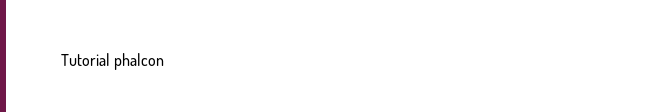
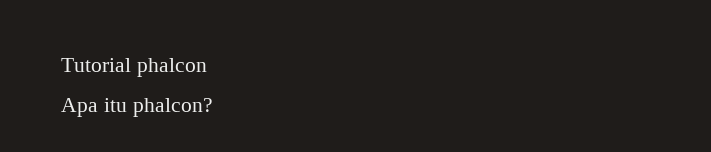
(165, 61) none -> [61,98,213,117] // Apa itu phalcon?

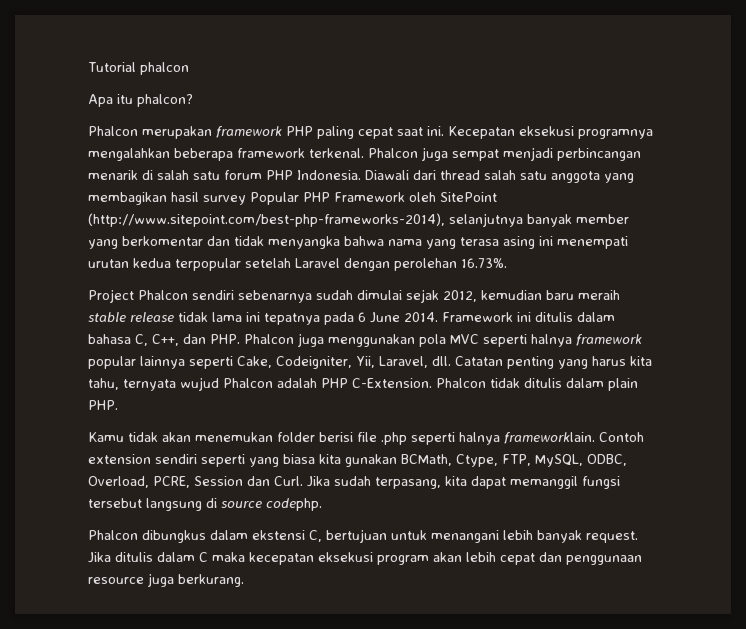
(213, 107) none -> [88,126,653,139] [88,147,641,161] [88,170,634,183] [88,192,497,205] [88,213,629,227] [88,236,628,249] [88,258,507,271] [88,289,620,303] [88,312,615,325] [88,333,642,347] [88,356,652,369] [88,377,638,391] [88,400,118,410] [88,432,644,445] [88,454,627,467] [88,476,620,489] [88,498,322,511] [88,529,638,543] [88,552,642,565] [88,573,244,587] // Phalcon merupakan framework PHP paling cepat saat ini. Kecepatan eksekusi programnya mengalahkan beberapa framework terkenal. Phalcon juga sempat menjadi perbincangan menarik di salah satu forum PHP Indonesia. Diawali dari thread salah satu anggota yang membagikan hasil survey Popular PHP Framework oleh SitePoint (http://www.sitepoint.com/best-php-frameworks-2014), selanjutnya banyak member yang berkomentar dan tidak menyangka bahwa nama yang terasa asing ini menempati urutan kedua terpopular setelah Laravel dengan perolehan 16.73%. // Project Phalcon sendiri sebenarnya sudah dimulai sejak 2012, kemudian baru meraih stable release tidak lama ini tepatnya pada 6 June 2014. Framework ini ditulis dalam bahasa C, C++, dan PHP. Phalcon juga menggunakan pola MVC seperti halnya framework popular lainnya seperti Cake, Codeigniter, Yii, Laravel, dll. Catatan penting yang harus kita tahu, ternyata wujud Phalcon adalah PHP C-Extension. Phalcon tidak ditulis dalam plain PHP. // Kamu tidak akan menemukan folder berisi file .php seperti halnya frameworklain. Contoh extension sendiri seperti yang biasa kita gunakan BCMath, Ctype, FTP, MySQL, ODBC, Overload, PCRE, Session dan Curl. Jika sudah terpasang, kita dapat memanggil fungsi tersebut langsung di source codephp. // Phalcon dibungkus dalam ekstensi C, bertujuan untuk menangani lebih banyak request. Jika ditulis dalam C maka kecepatan eksekusi program akan lebih cepat dan penggunaan resource juga berkurang.

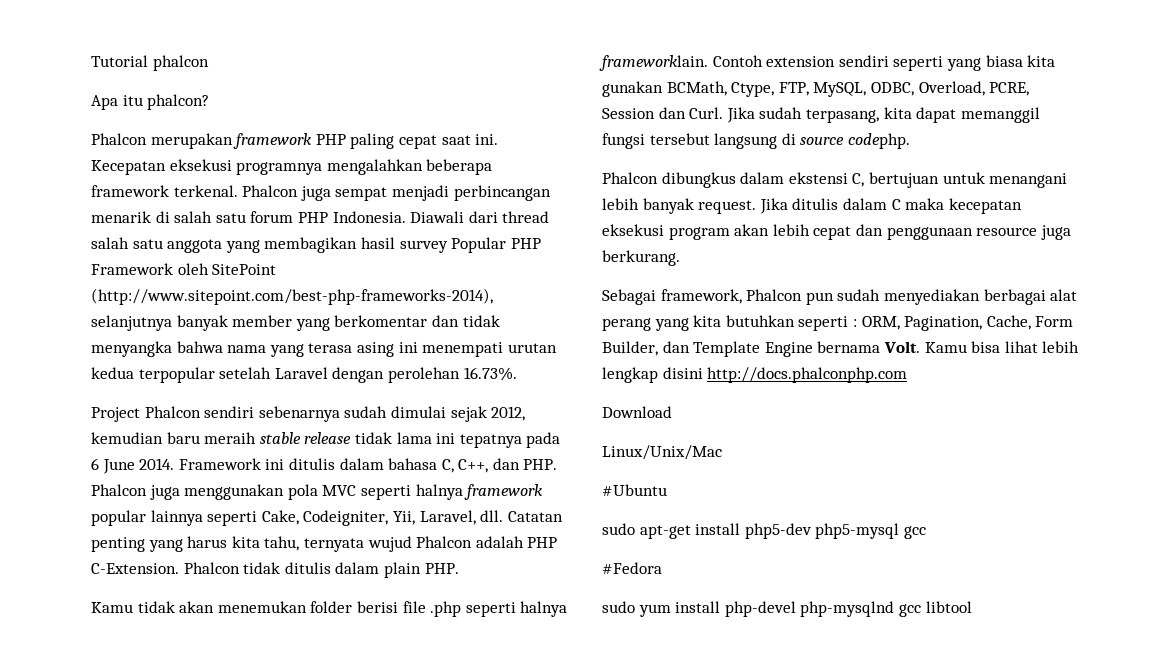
(244, 580) none -> [602,289,1078,305] [602,315,1074,331] [602,341,1080,357] [602,367,908,383] [602,406,672,418] [602,445,722,460] [602,484,667,496] [602,523,926,539] [602,562,662,574] [602,601,972,617] // Sebagai framework, Phalcon pun sudah menyediakan berbagai alat perang yang kita butuhkan seperti : ORM, Pagination, Cache, Form Builder, dan Template Engine bernama Volt. Kamu bisa lihat lebih lengkap disini http://docs.phalconphp.com // Download // Linux/Unix/Mac // #Ubuntu // sudo apt-get install php5-dev php5-mysql gcc // #Fedora // sudo yum install php-devel php-mysqlnd gcc libtool

